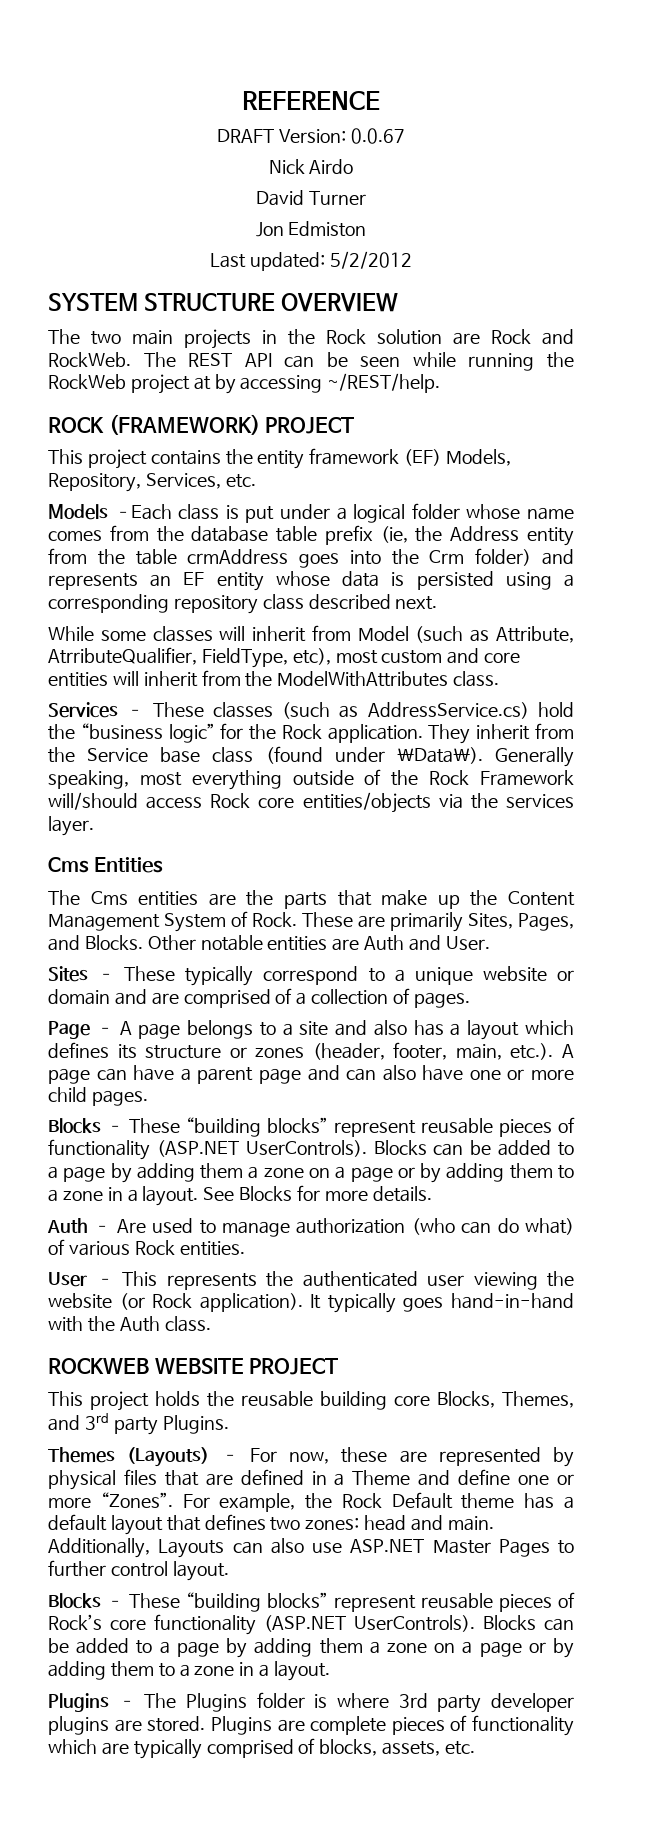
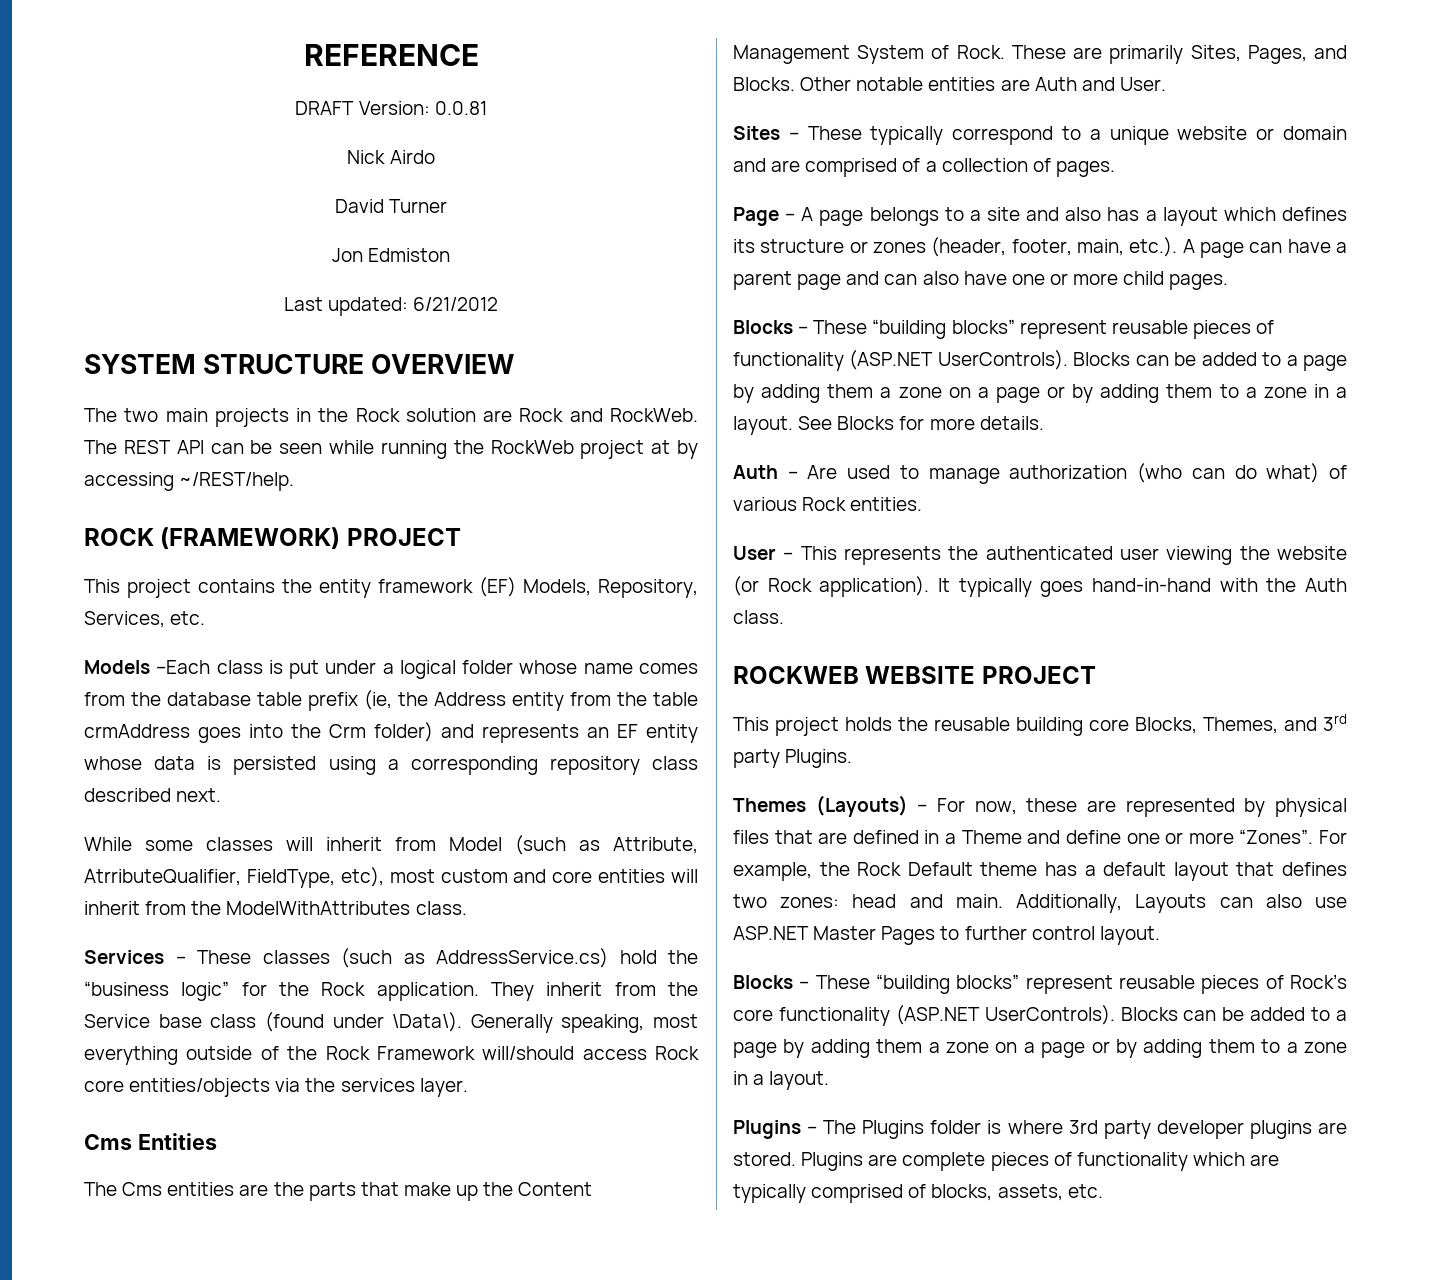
[350,128,405,144] 0.0.67 -> [434,101,487,115] 0.0.81
[329,251,412,269] 5/2/2012 -> [413,297,499,311] 6/21/2012

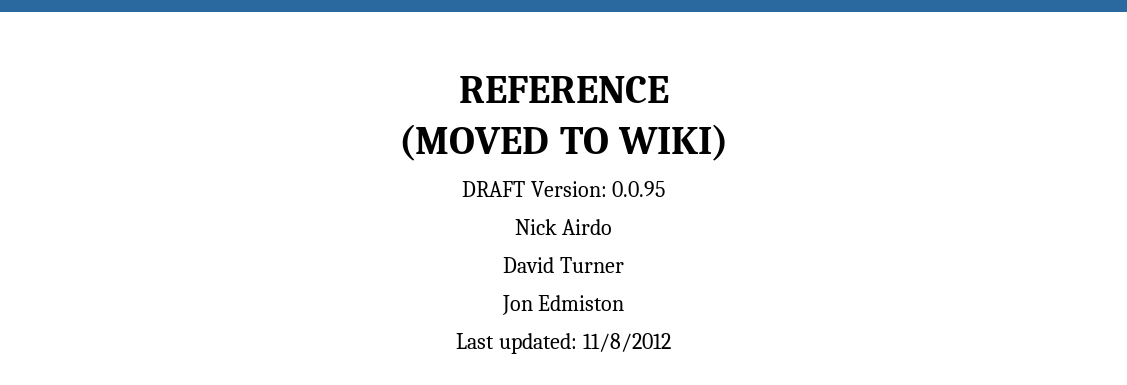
(479, 55) none -> [398,124,729,161] // (MOVED TO WIKI)
[434,101,487,115] 0.0.81 -> [612,181,666,197] 0.0.95
[413,297,499,311] [84,354,516,374] [84,408,698,427] [84,440,698,459] [84,472,295,491] [84,527,461,549] [84,577,698,598] [84,611,206,628] [84,660,698,679] [84,690,698,711] [84,722,698,743] [84,756,698,775] [84,788,222,802] [84,835,698,855] [84,867,698,888] [84,901,467,915] [84,948,698,968] [84,981,698,1001] [84,1012,698,1033] [84,1046,699,1065] [84,1078,468,1097] [84,1133,217,1150] [84,1182,593,1201] [733,45,1347,64] [733,77,1166,91] [733,126,1347,145] [733,158,1115,177] [733,207,1347,226] [733,237,1347,258] [733,271,1229,290] [733,319,1275,339] [733,350,1347,371] [733,384,1347,403] [733,416,1044,435] [733,463,1347,484] [733,497,923,511] [733,546,1347,565] [733,576,1347,597] [733,610,784,624] [733,666,1096,684] [733,714,1347,736] [733,749,853,768] [733,795,1347,817] [733,829,1347,844] [733,862,1347,881] [733,894,1347,913] [733,926,1160,945] [733,974,1347,994] [733,1005,1347,1026] [733,1039,1347,1058] [733,1071,830,1090] [733,1120,1348,1139] [733,1152,1280,1171] [733,1184,1103,1203] 6/21/2012 // SYSTEM STRUCTURE OVERVIEW // The two main projects in the Rock solution are Rock and RockWeb. The REST API can be seen while running the RockWeb project at by accessing ~/REST/help. // ROCK (FRAMEWORK) PROJECT // This project contains the entity framework (EF) Models, Repository, Services, etc. // Models –Each class is put under a logical folder whose name comes from the database table prefix (ie, the Address entity from the table crmAddress goes into the Crm folder) and represents an EF entity whose data is persisted using a corresponding repository class described next. // While some classes will inherit from Model (such as Attribute, AtrributeQualifier, FieldType, etc), most custom and core entities will inherit from the ModelWithAttributes class. // Services – These classes (such as AddressService.cs) hold the “business logic” for the Rock application. They inherit from the Service base class (found under \Data\). Generally speaking, most everything outside of the Rock Framework will/should access Rock core entities/objects via the services layer. // Cms Entities // The Cms entities are the parts that make up the Content Management System of Rock. These are primarily Sites, Pages, and Blocks. Other notable entities are Auth and User. // Sites – These typically correspond to a unique website or domain and are comprised of a collection of pages. // Page – A page belongs to a site and also has a layout which defines its structure or zones (header, footer, main, etc.). A page can have a parent page and can also have one or more child pages. // Blocks – These “building blocks” represent reusable pieces of functionality (ASP.NET UserControls). Blocks can be added to a page by adding them a zone on a page or by adding them to a zone in a layout. See Blocks for more details. // Auth – Are used to manage authorization (who can do what) of various Rock entities. // User – This represents the authenticated user viewing the website (or Rock application). It typically goes hand-in-hand with the Auth class. // ROCKWEB WEBSITE PROJECT // This project holds the reusable building core Blocks, Themes, and 3rd party Plugins. // Themes (Layouts) – For now, these are represented by physical files that are defined in a Theme and define one or more “Zones”. For example, the Rock Default theme has a default layout that defines two zones: head and main. Additionally, Layouts can also use ASP.NET Master Pages to further control layout. // Blocks – These “building blocks” represent reusable pieces of Rock’s core functionality (ASP.NET UserControls). Blocks can be added to a page by adding them a zone on a page or by adding them to a zone in a layout. // Plugins – The Plugins folder is where 3rd party developer plugins are stored. Plugins are complete pieces of functionality which are typically comprised of blocks, assets, etc. -> [582,333,671,352] 11/8/2012

